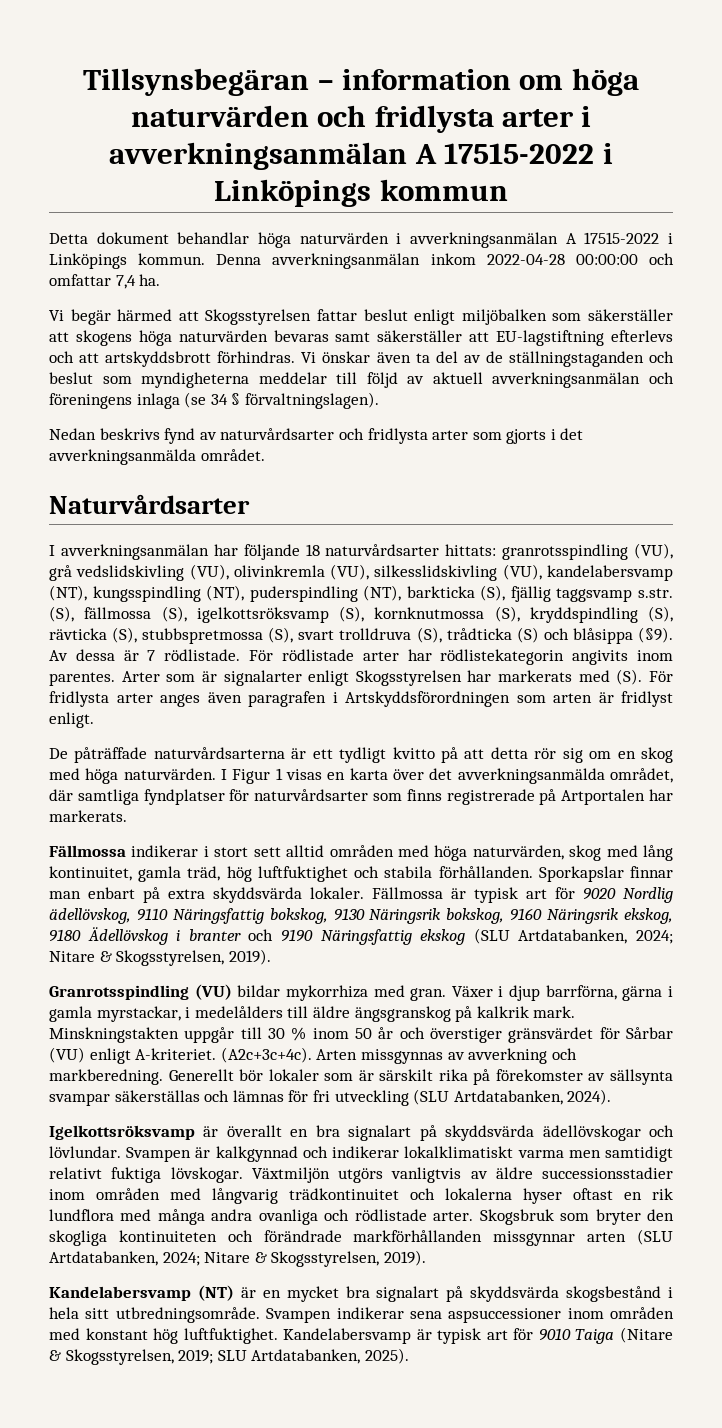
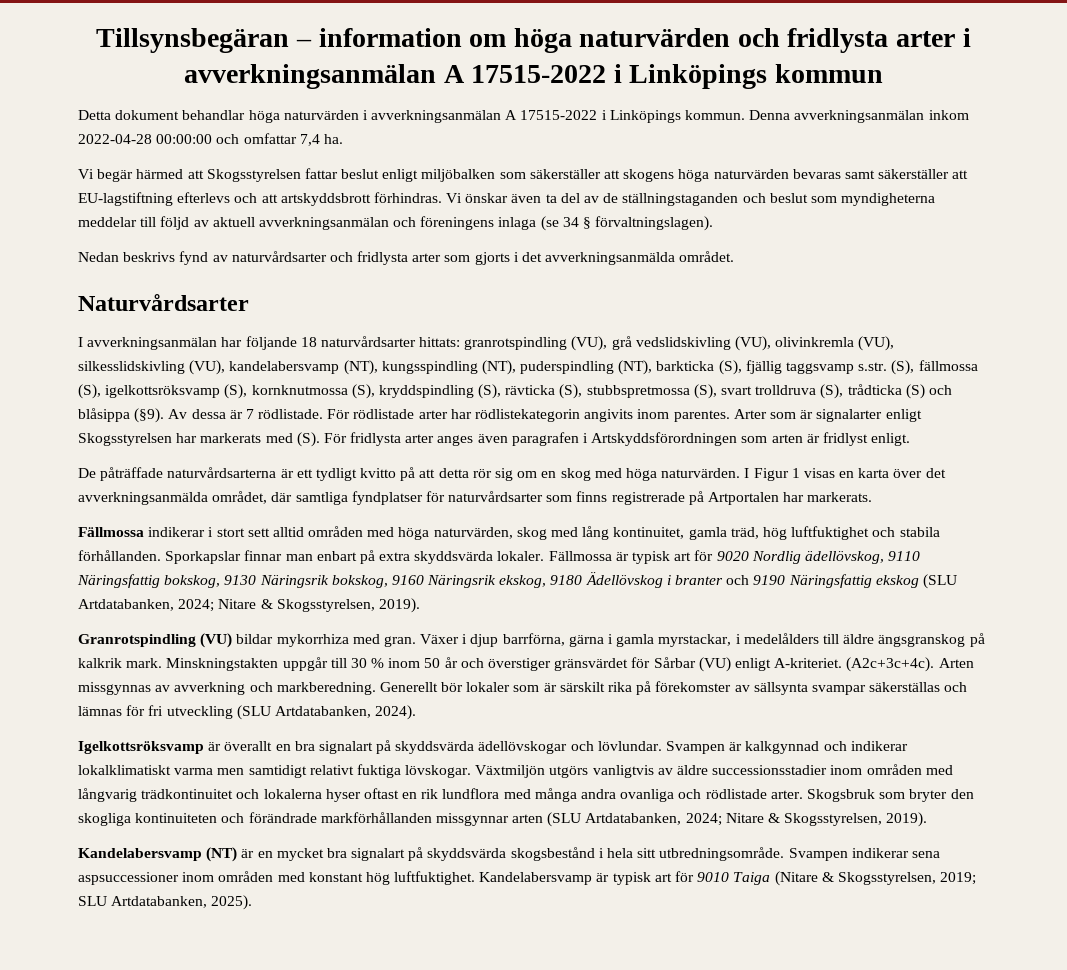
[502,544,629,560] granrotsspindling -> [464,337,568,350] granrotspindling
[49,985,189,1000] Granrotsspindling -> [78,634,196,647] Granrotspindling

